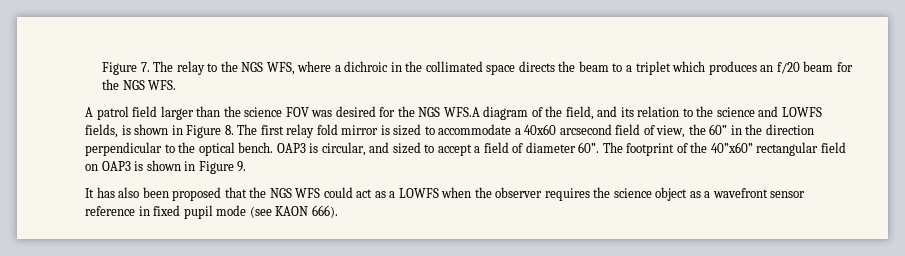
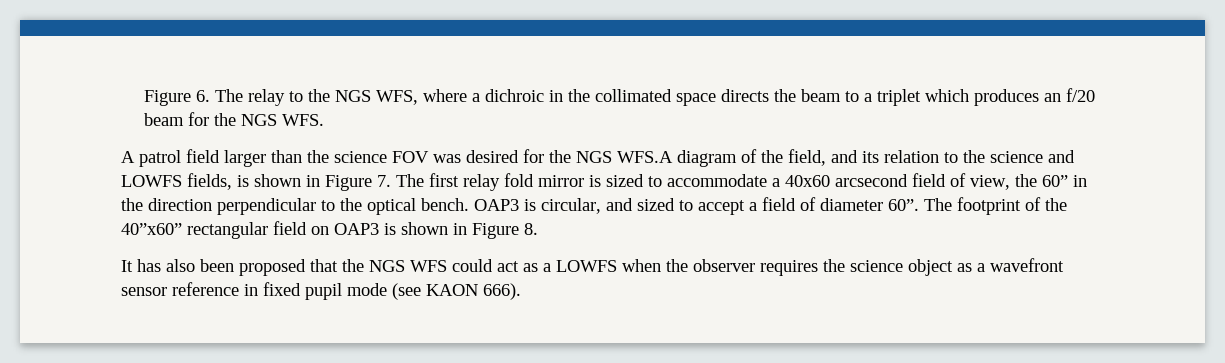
[102,62,150,75] Figure 7. -> [144,90,211,106] Figure 6.
[224,125,234,135] 8. -> [377,175,391,187] 7.
[237,161,247,172] 9. -> [524,223,538,235] 8.

